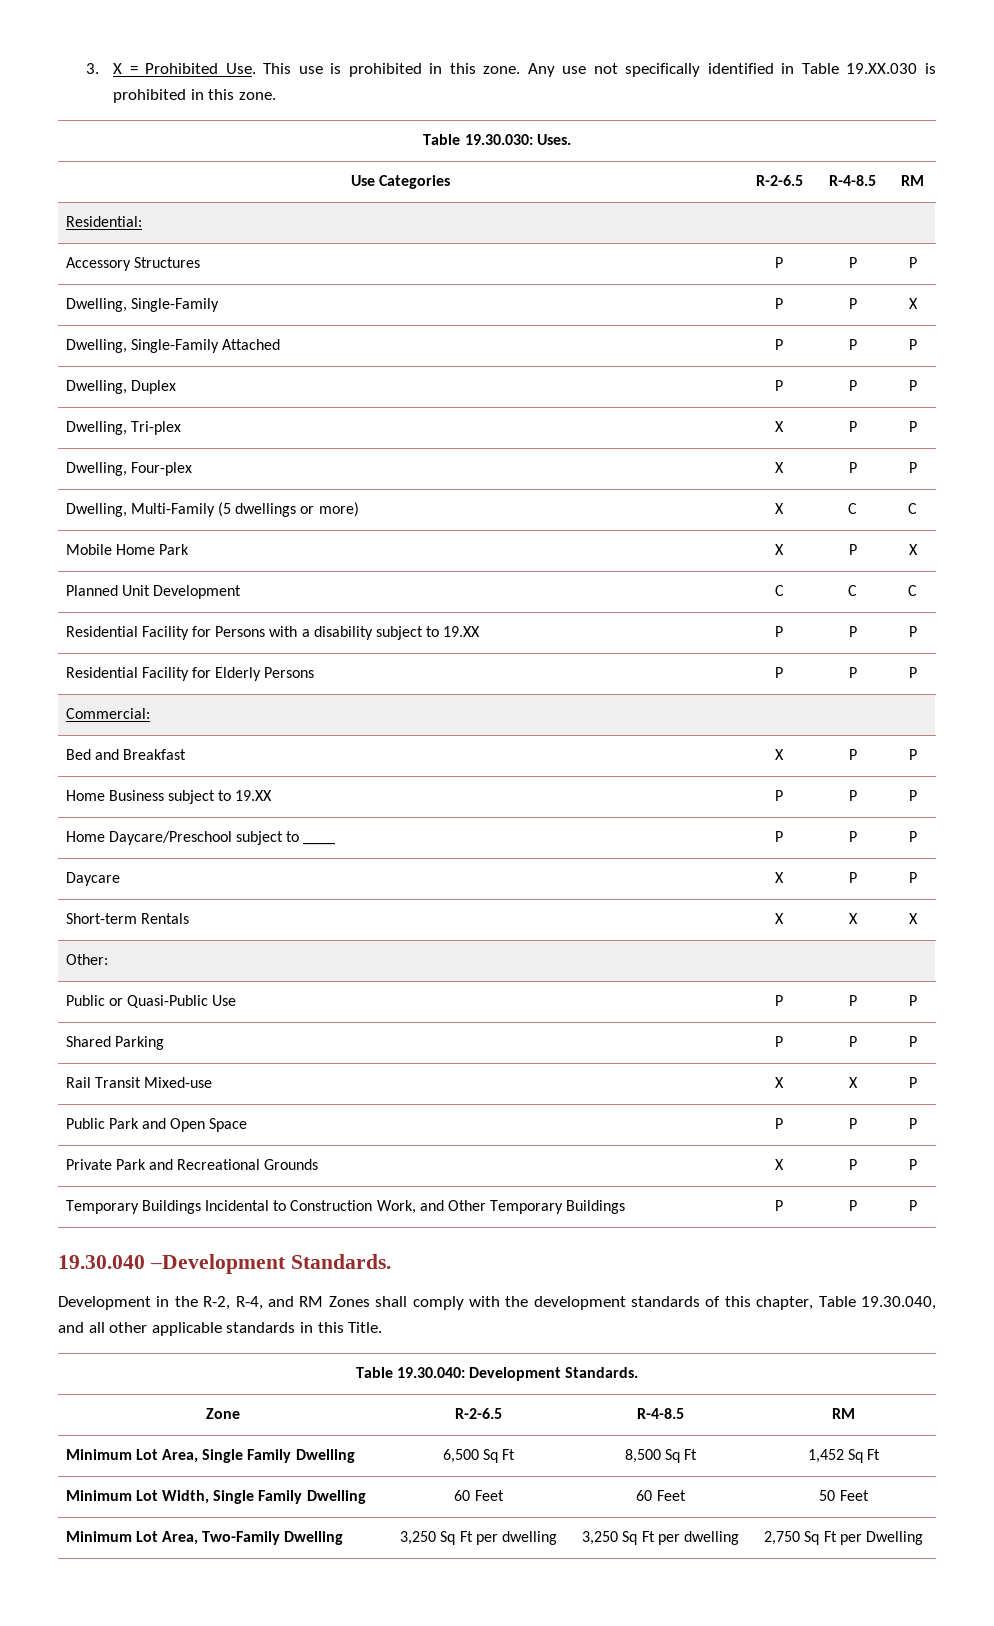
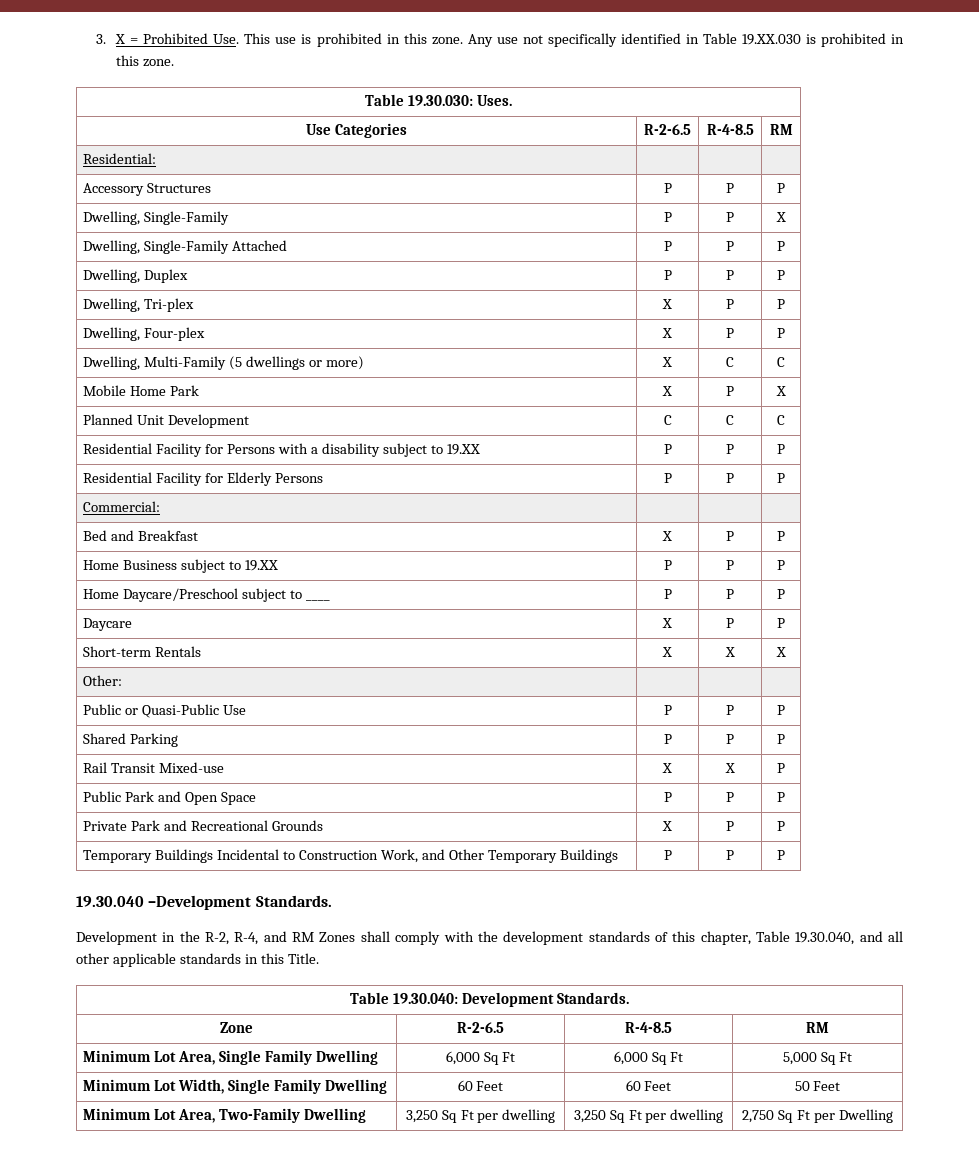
[442,1449,516,1463] [624,1449,698,1463] [807,1449,844,1463] 6,500 Sq Ft | 8,500 Sq Ft | 1,452 -> [445,1051,516,1065] [613,1051,684,1065] [782,1052,817,1065] 6,000 Sq Ft | 6,000 Sq Ft | 5,000

